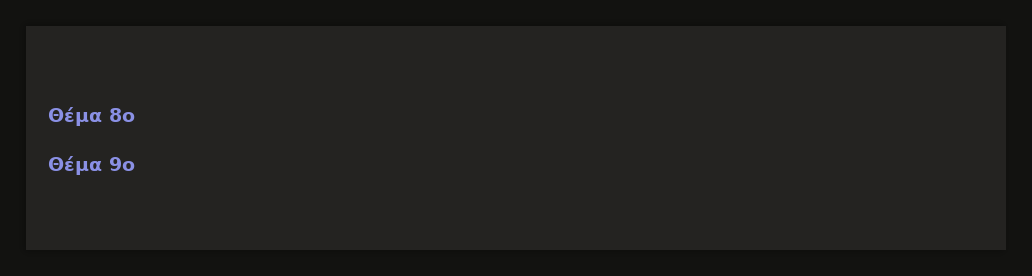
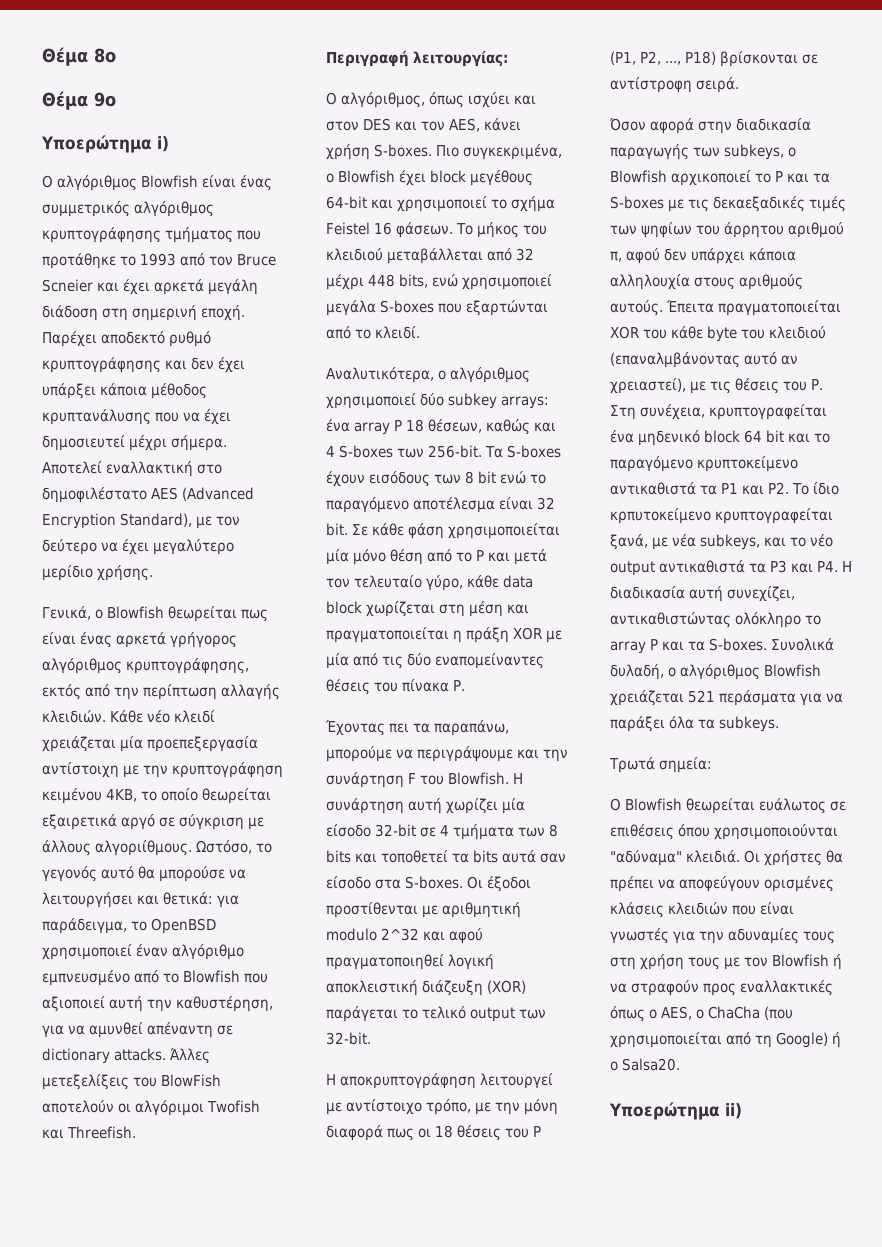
(135, 164) none -> [41,135,169,153] [42,175,273,191] [42,201,215,217] [42,227,262,243] [42,253,277,269] [42,279,259,295] [42,305,246,321] [42,331,212,347] [42,357,246,373] [42,383,208,399] [42,409,232,425] [42,435,228,451] [42,461,223,477] [42,487,255,503] [42,513,241,529] [42,539,235,555] [42,565,154,581] [42,606,269,622] [42,632,238,648] [42,658,250,674] [42,684,281,700] [42,710,216,723] [42,736,259,752] [42,762,284,778] [42,788,272,804] [42,814,265,830] [42,840,273,856] [42,866,247,882] [42,892,240,908] [42,918,217,934] [42,944,245,960] [42,970,269,986] [42,996,274,1012] [42,1022,234,1038] [42,1048,211,1064] [42,1074,222,1090] [42,1100,261,1116] [42,1126,137,1139] [326,51,509,67] [326,92,537,108] [326,118,522,132] [326,144,563,160] [326,170,534,186] [326,196,556,212] [326,222,548,238] [326,248,535,264] [326,274,553,290] [326,300,549,316] [326,326,421,339] [326,367,531,383] [326,393,550,409] [326,419,557,435] [326,445,562,458] [326,471,547,487] [326,497,556,513] [326,523,561,539] [326,549,548,565] [326,575,534,591] [326,601,530,617] [326,627,563,643] [326,653,545,669] [326,679,466,695] [325,720,510,736] [326,746,569,762] [326,772,524,788] [326,798,526,814] [326,824,559,840] [326,850,567,863] [326,876,532,892] [326,902,522,918] [326,928,484,944] [326,954,495,970] [326,980,527,996] [326,1006,547,1022] [326,1032,371,1045] [326,1073,554,1089] [326,1099,559,1115] [326,1125,542,1141] [610,51,819,67] [610,77,740,93] [609,118,812,134] [610,144,797,160] [610,170,831,186] [610,196,847,212] [610,222,845,238] [610,248,797,264] [610,274,804,290] [610,300,842,316] [610,326,827,342] [610,352,799,368] [610,378,824,394] [610,404,828,420] [610,430,831,446] [610,456,799,472] [610,482,840,495] [610,508,834,524] [610,534,834,550] [610,560,853,576] [610,586,796,602] [610,612,822,628] [610,638,835,654] [610,664,822,680] [610,690,844,706] [610,716,780,732] [609,757,713,773] [610,798,847,814] [610,824,839,840] [610,850,844,866] [610,876,835,892] [610,902,795,918] [610,928,836,944] [610,954,843,970] [610,980,834,996] [610,1006,794,1022] [610,1032,842,1048] [610,1058,681,1071] [609,1102,742,1120] // Υποερώτημα i) // Ο αλγόριθμος Blowfish είναι ένας συμμετρικός αλγόριθμος κρυπτογράφησης τμήματος που προτάθηκε το 1993 από τον Bruce Scneier και έχει αρκετά μεγάλη διάδοση στη σημερινή εποχή. Παρέχει αποδεκτό ρυθμό κρυπτογράφησης και δεν έχει υπάρξει κάποια μέθοδος κρυπτανάλυσης που να έχει δημοσιευτεί μέχρι σήμερα. Αποτελεί εναλλακτική στο δημοφιλέστατο AES (Advanced Encryption Standard), με τον δεύτερο να έχει μεγαλύτερο μερίδιο χρήσης. // Γενικά, ο Blowfish θεωρείται πως είναι ένας αρκετά γρήγορος αλγόριθμος κρυπτογράφησης, εκτός από την περίπτωση αλλαγής κλειδιών. Κάθε νέο κλειδί χρειάζεται μία προεπεξεργασία αντίστοιχη με την κρυπτογράφηση κειμένου 4KB, το οποίο θεωρείται εξαιρετικά αργό σε σύγκριση με άλλους αλγοριίθμους. Ωστόσο, το γεγονός αυτό θα μπορούσε να λειτουργήσει και θετικά: για παράδειγμα, το OpenBSD χρησιμοποιεί έναν αλγόριθμο εμπνευσμένο από το Blowfish που αξιοποιεί αυτή την καθυστέρηση, για να αμυνθεί απέναντη σε dictionary attacks. Άλλες μετεξελίξεις του BlowFish αποτελούν οι αλγόριμοι Twofish και Threefish. // Περιγραφή λειτουργίας: // Ο αλγόριθμος, όπως ισχύει και στον DES και τον AES, κάνει χρήση S-boxes. Πιο συγκεκριμένα, ο Blowfish έχει block μεγέθους 64-bit και χρησιμοποιεί το σχήμα Feistel 16 φάσεων. Το μήκος του κλειδιού μεταβάλλεται από 32 μέχρι 448 bits, ενώ χρησιμοποιεί μεγάλα S-boxes που εξαρτώνται από το κλειδί. // Αναλυτικότερα, ο αλγόριθμος χρησιμοποιεί δύο subkey arrays: ένα array P 18 θέσεων, καθώς και 4 S-boxes των 256-bit. Τα S-boxes έχουν εισόδους των 8 bit ενώ το παραγόμενο αποτέλεσμα είναι 32 bit. Σε κάθε φάση χρησιμοποιείται μία μόνο θέση από το P και μετά τον τελευταίο γύρο, κάθε data block χωρίζεται στη μέση και πραγματοποιείται η πράξη XOR με μία από τις δύο εναπομείναντες θέσεις του πίνακα P. // Έχοντας πει τα παραπάνω, μπορούμε να περιγράψουμε και την συνάρτηση F του Blowfish. Η συνάρτηση αυτή χωρίζει μία είσοδο 32-bit σε 4 τμήματα των 8 bits και τοποθετεί τα bits αυτά σαν είσοδο στα S-boxes. Οι έξοδοι προστίθενται με αριθμητική modulo 2^32 και αφού πραγματοποιηθεί λογική αποκλειστική διάζευξη (XOR) παράγεται το τελικό output των 32-bit. // Η αποκρυπτογράφηση λειτουργεί με αντίστοιχο τρόπο, με την μόνη διαφορά πως οι 18 θέσεις του P (P1, P2, ..., P18) βρίσκονται σε αντίστροφη σειρά. // Όσον αφορά στην διαδικασία παραγωγής των subkeys, ο Blowfish αρχικοποιεί το P και τα S-boxes με τις δεκαεξαδικές τιμές των ψηφίων του άρρητου αριθμού π, αφού δεν υπάρχει κάποια αλληλουχία στους αριθμούς αυτούς. Έπειτα πραγματοποιείται XOR του κάθε byte του κλειδιού (επαναλμβάνοντας αυτό αν χρειαστεί), με τις θέσεις του P. Στη συνέχεια, κρυπτογραφείται ένα μηδενικό block 64 bit και το παραγόμενο κρυπτοκείμενο αντικαθιστά τα P1 και P2. Το ίδιο κρπυτοκείμενο κρυπτογραφείται ξανά, με νέα subkeys, και το νέο output αντικαθιστά τα P3 και P4. Η διαδικασία αυτή συνεχίζει, αντικαθιστώντας ολόκληρο το array P και τα S-boxes. Συνολικά δυλαδή, ο αλγόριθμος Blowfish χρειάζεται 521 περάσματα για να παράξει όλα τα subkeys. // Τρωτά σημεία: // Ο Blowfish θεωρείται ευάλωτος σε επιθέσεις όπου χρησιμοποιούνται "αδύναμα" κλειδιά. Οι χρήστες θα πρέπει να αποφεύγουν ορισμένες κλάσεις κλειδιών που είναι γνωστές για την αδυναμίες τους στη χρήση τους με τον Blowfish ή να στραφούν προς εναλλακτικές όπως ο AES, ο ChaCha (που χρησιμοποιείται από τη Google) ή ο Salsa20. // Υποερώτημα ii)

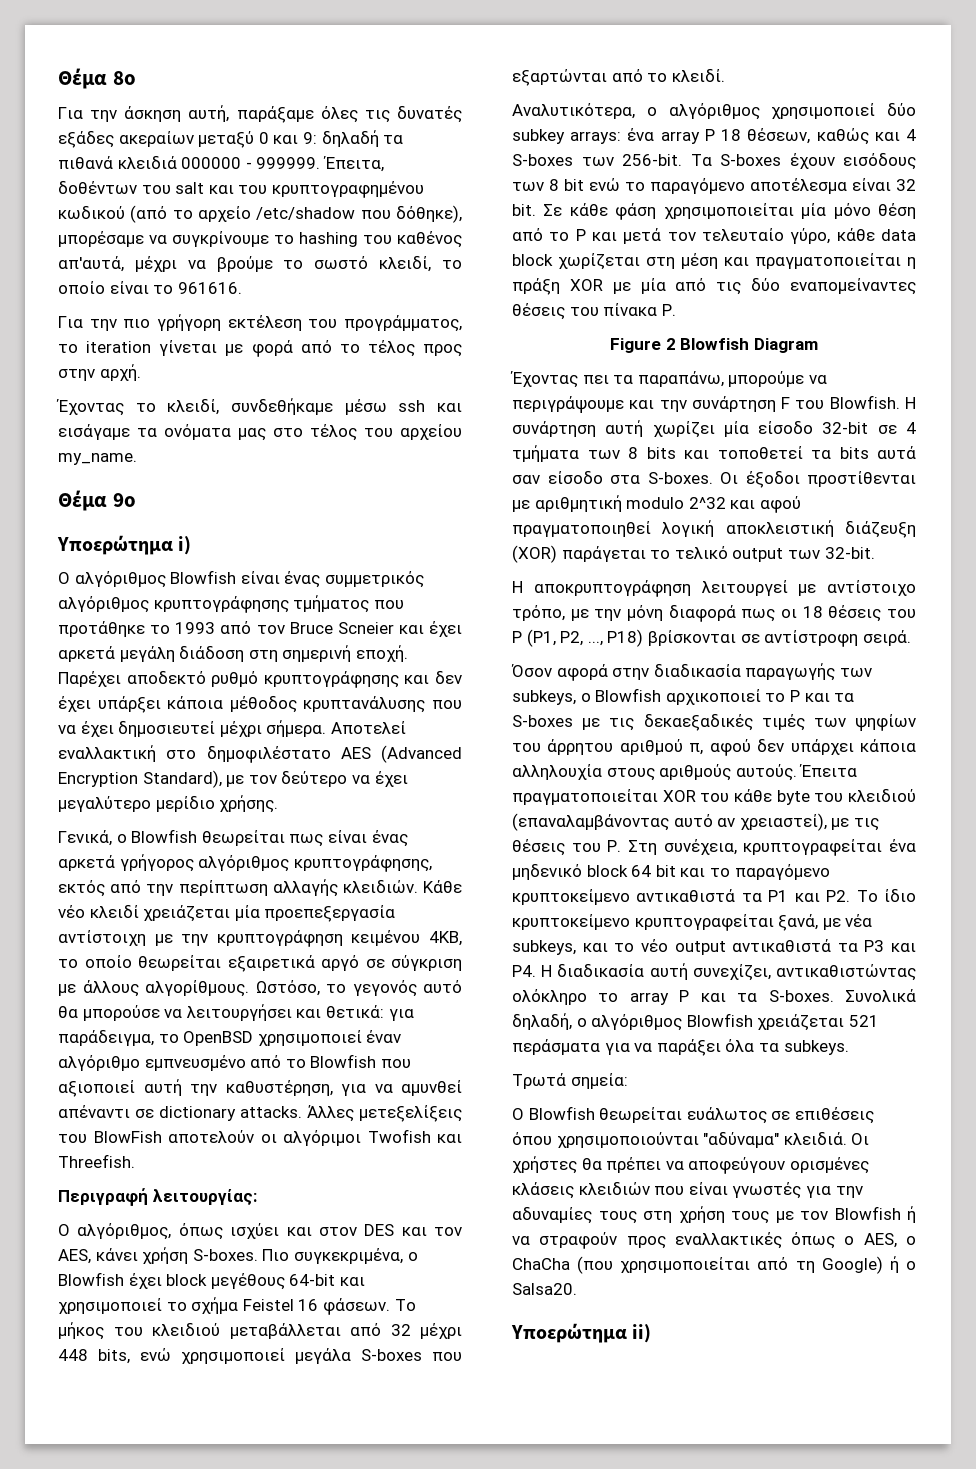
(116, 55) none -> [58,105,463,123] [58,130,404,148] [58,155,384,172] [58,180,424,198] [58,205,462,223] [58,231,462,248] [58,255,462,272] [58,281,242,294] [58,314,462,332] [58,340,462,357] [58,364,141,381] [56,398,463,416] [58,424,462,441] [58,453,137,465] // Για την άσκηση αυτή, παράξαμε όλες τις δυνατές εξάδες ακεραίων μεταξύ 0 και 9: δηλαδή τα πιθανά κλειδιά 000000 - 999999. Έπειτα, δοθέντων του salt και του κρυπτογραφημένου κωδικού (από το αρχείο /etc/shadow που δόθηκε), μπορέσαμε να συγκρίνουμε το hashing του καθένος απ'αυτά, μέχρι να βρούμε το σωστό κλειδί, το οποίο είναι το 961616. // Για την πιο γρήγορη εκτέλεση του προγράμματος, το iteration γίνεται με φορά από το τέλος προς στην αρχή. // Έχοντας το κλειδί, συνδεθήκαμε μέσω ssh και εισάγαμε τα ονόματα μας στο τέλος του αρχείου my_name.
[95,840,193,856] αλγοριίθμους. -> [145,980,249,997] αλγορίθμους.
[147,1022,214,1038] απέναντη -> [58,1105,130,1118] απέναντι
(466, 685) none -> [610,338,818,353] // Figure 2 Blowfish Diagram
[610,352,740,368] (επαναλμβάνοντας -> [512,813,669,831] (επαναλαμβάνοντας
[610,508,711,524] κρπυτοκείμενο -> [512,914,630,930] κρυπτοκείμενο
[610,664,664,680] δυλαδή, -> [512,1013,572,1030] δηλαδή,

